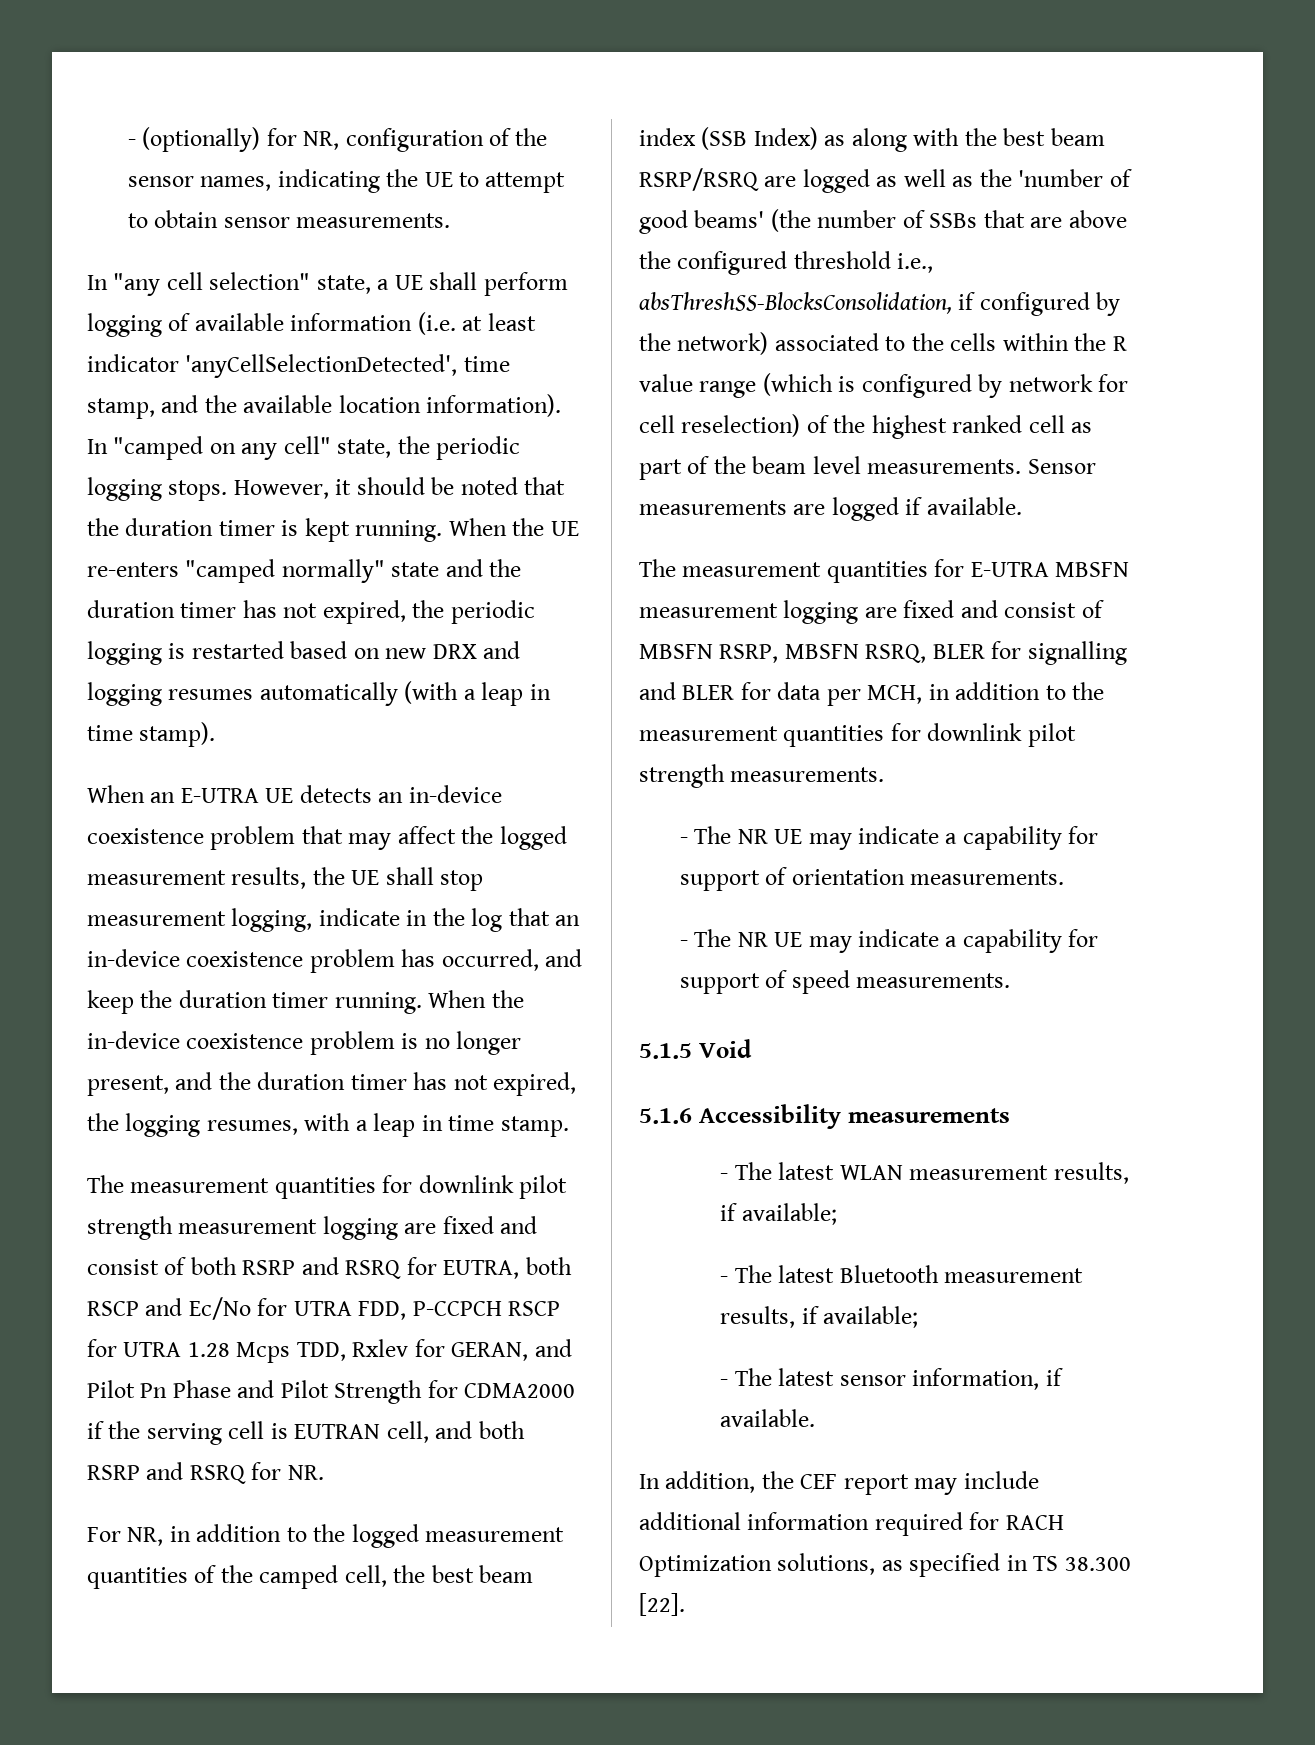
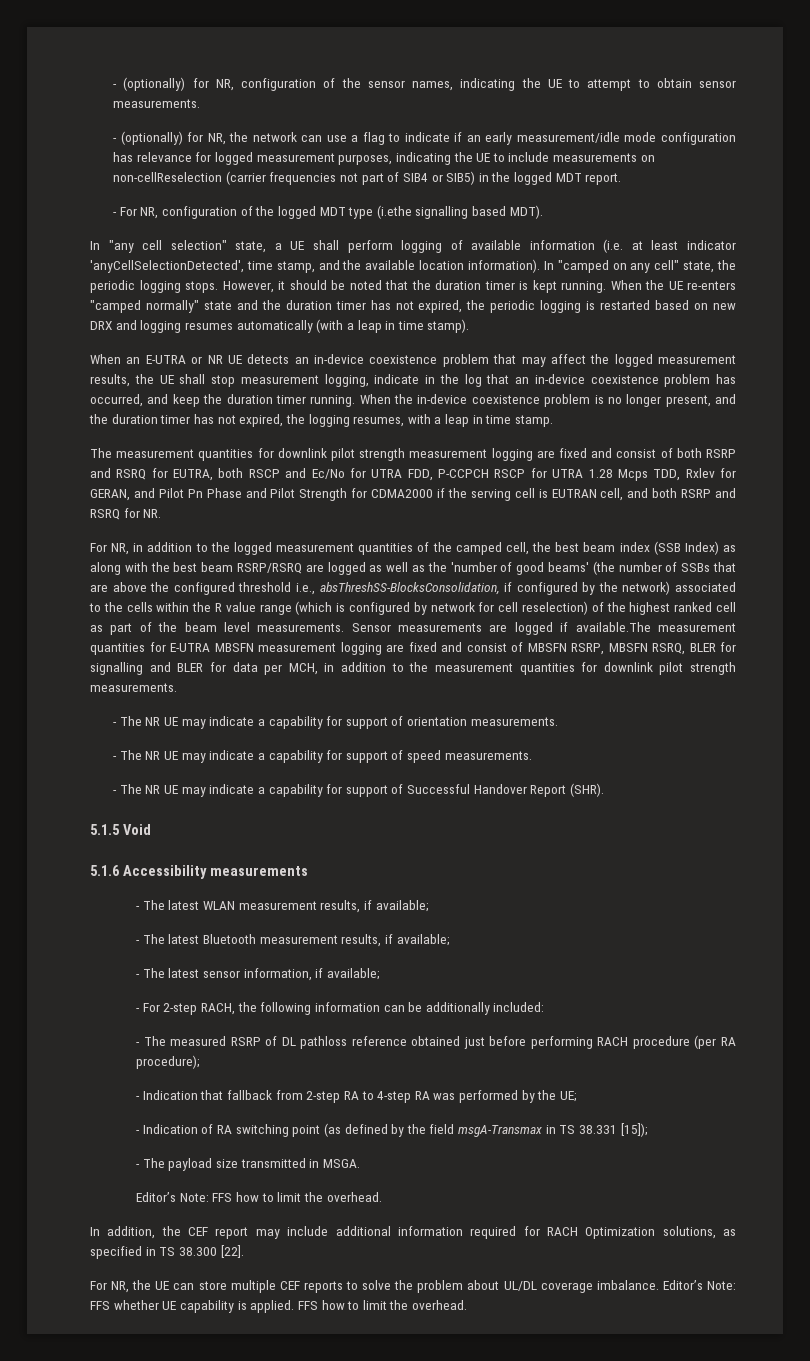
(451, 220) none -> [113,131,736,145] [113,152,655,165] [113,171,622,185] [113,205,543,219] // - (optionally) for NR, the network can use a flag to indicate if an early measurement/idle mode configuration has relevance for logged measurement purposes, indicating the UE to include measurements on non-cellReselection (carrier frequencies not part of SIB4 or SIB5) in the logged MDT report. // - For NR, configuration of the logged MDT type (i.ethe signalling based MDT).
(259, 795) none -> [191,355,223,364] or NR
[926,497,1022,515] [639,559,676,577] available. // The -> [575,622,651,632] available.The
(1011, 980) none -> [113,783,605,797] // - The NR UE may indicate a capability for support of Successful Handover Report (SHR).
[720,1409,816,1427] available. -> [326,968,380,980] [136,1002,545,1015] [136,1035,736,1049] [136,1055,201,1069] [136,1090,578,1103] [136,1123,648,1137] [136,1158,360,1171] [136,1192,382,1202] available; // - For 2-step RACH, the following information can be additionally included: // - The measured RSRP of DL pathloss reference obtained just before performing RACH procedure (per RA procedure); // - Indication that fallback from 2-step RA to 4-step RA was performed by the UE; // - Indication of RA switching point (as defined by the field msgA-Transmax in TS 38.331 [15]); // - The payload size transmitted in MSGA. // Editor’s Note: FFS how to limit the overhead.
(685, 1604) none -> [90,1280,736,1293] [90,1300,468,1313] // For NR, the UE can store multiple CEF reports to solve the problem about UL/DL coverage imbalance. Editor’s Note: FFS whether UE capability is applied. FFS how to limit the overhead.

